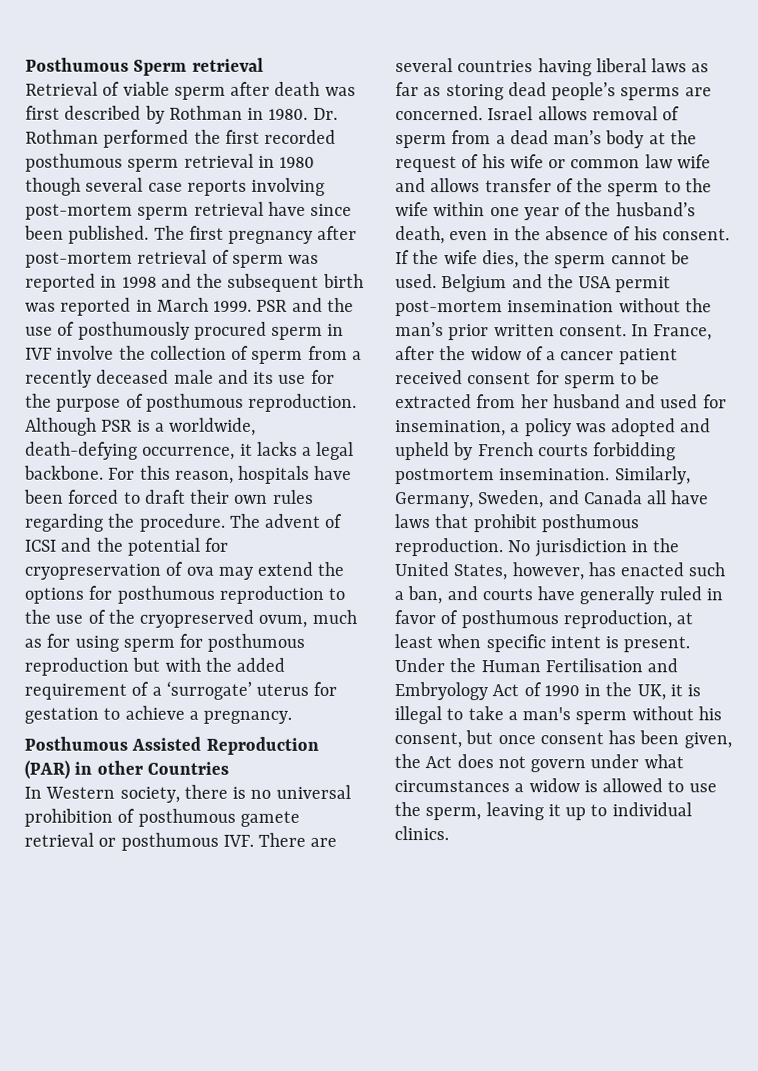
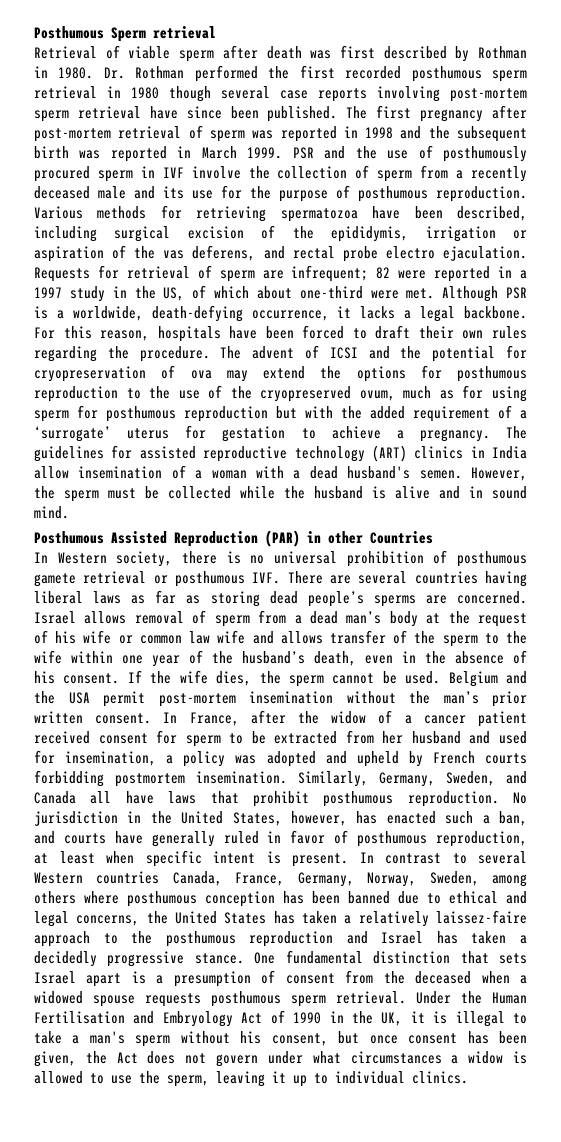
(358, 402) none -> [34,205,527,222] [34,225,528,242] [34,245,527,262] [34,265,528,282] [34,285,435,302] Various methods for retrieving spermatozoa have been described, including surgical excision of the epididymis, irrigation or aspiration of the vas deferens, and rectal probe electro ejaculation. Requests for retrieval of sperm are infrequent; 82 were reported in a 1997 study in the US, of which about one-third were met.
(293, 717) none -> [506,426,527,439] [34,445,527,462] [34,465,527,481] [34,486,527,502] [34,506,69,519] The guidelines for assisted reproductive technology (ART) clinics in India allow insemination of a woman with a dead husband's semen. However, the sperm must be collected while the husband is alive and in sound mind.
(691, 644) none -> [359,851,527,864] [34,871,527,887] [34,891,527,907] [34,910,527,927] [34,931,527,947] [34,950,527,967] [34,970,527,987] [34,991,406,1007] In contrast to several Western countries Canada, France, Germany, Norway, Sweden, among others where posthumous conception has been banned due to ethical and legal concerns, the United States has taken a relatively laissez-faire approach to the posthumous reproduction and Israel has taken a decidedly progressive stance. One fundamental distinction that sets Israel apart is a presumption of consent from the deceased when a widowed spouse requests posthumous sperm retrieval.

